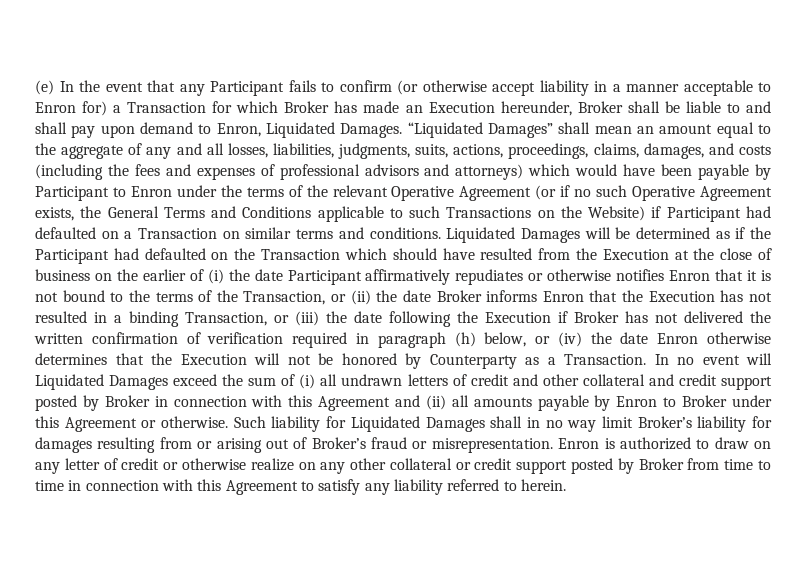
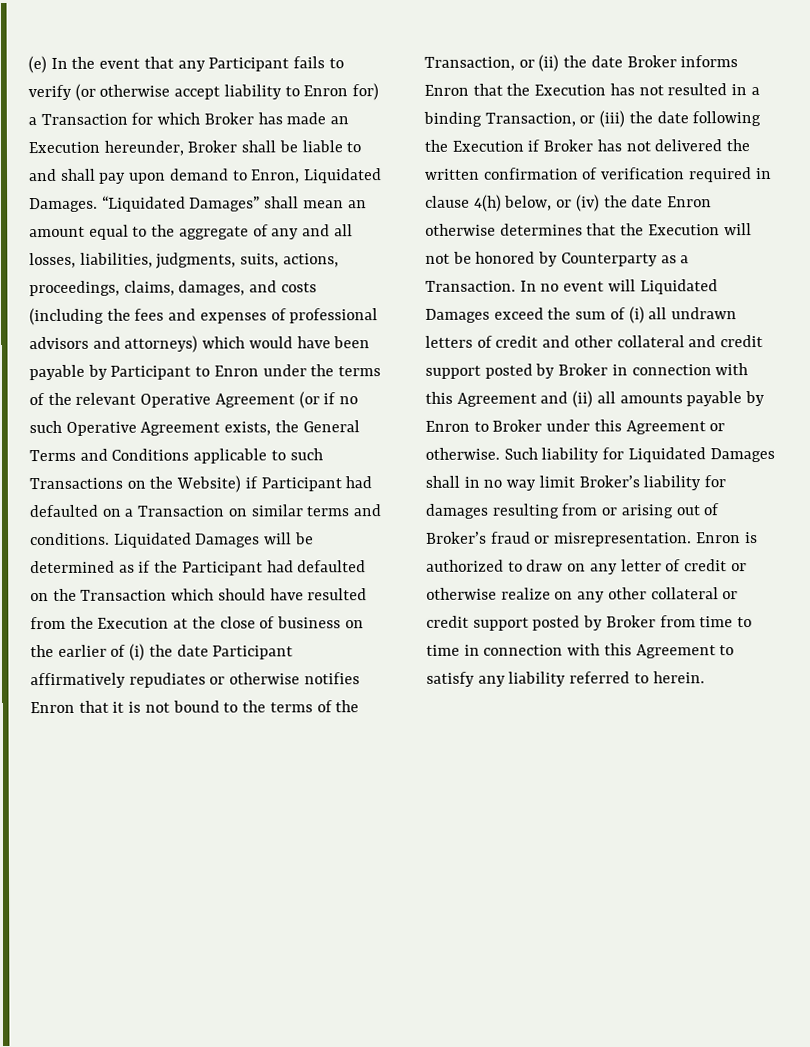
[339,80,392,92] confirm -> [28,84,72,101] verify
[594,80,753,96] in a manner acceptable -> (282, 92) none
[377,332,476,348] paragraph (h) -> [425,194,502,212] clause 4(h)

